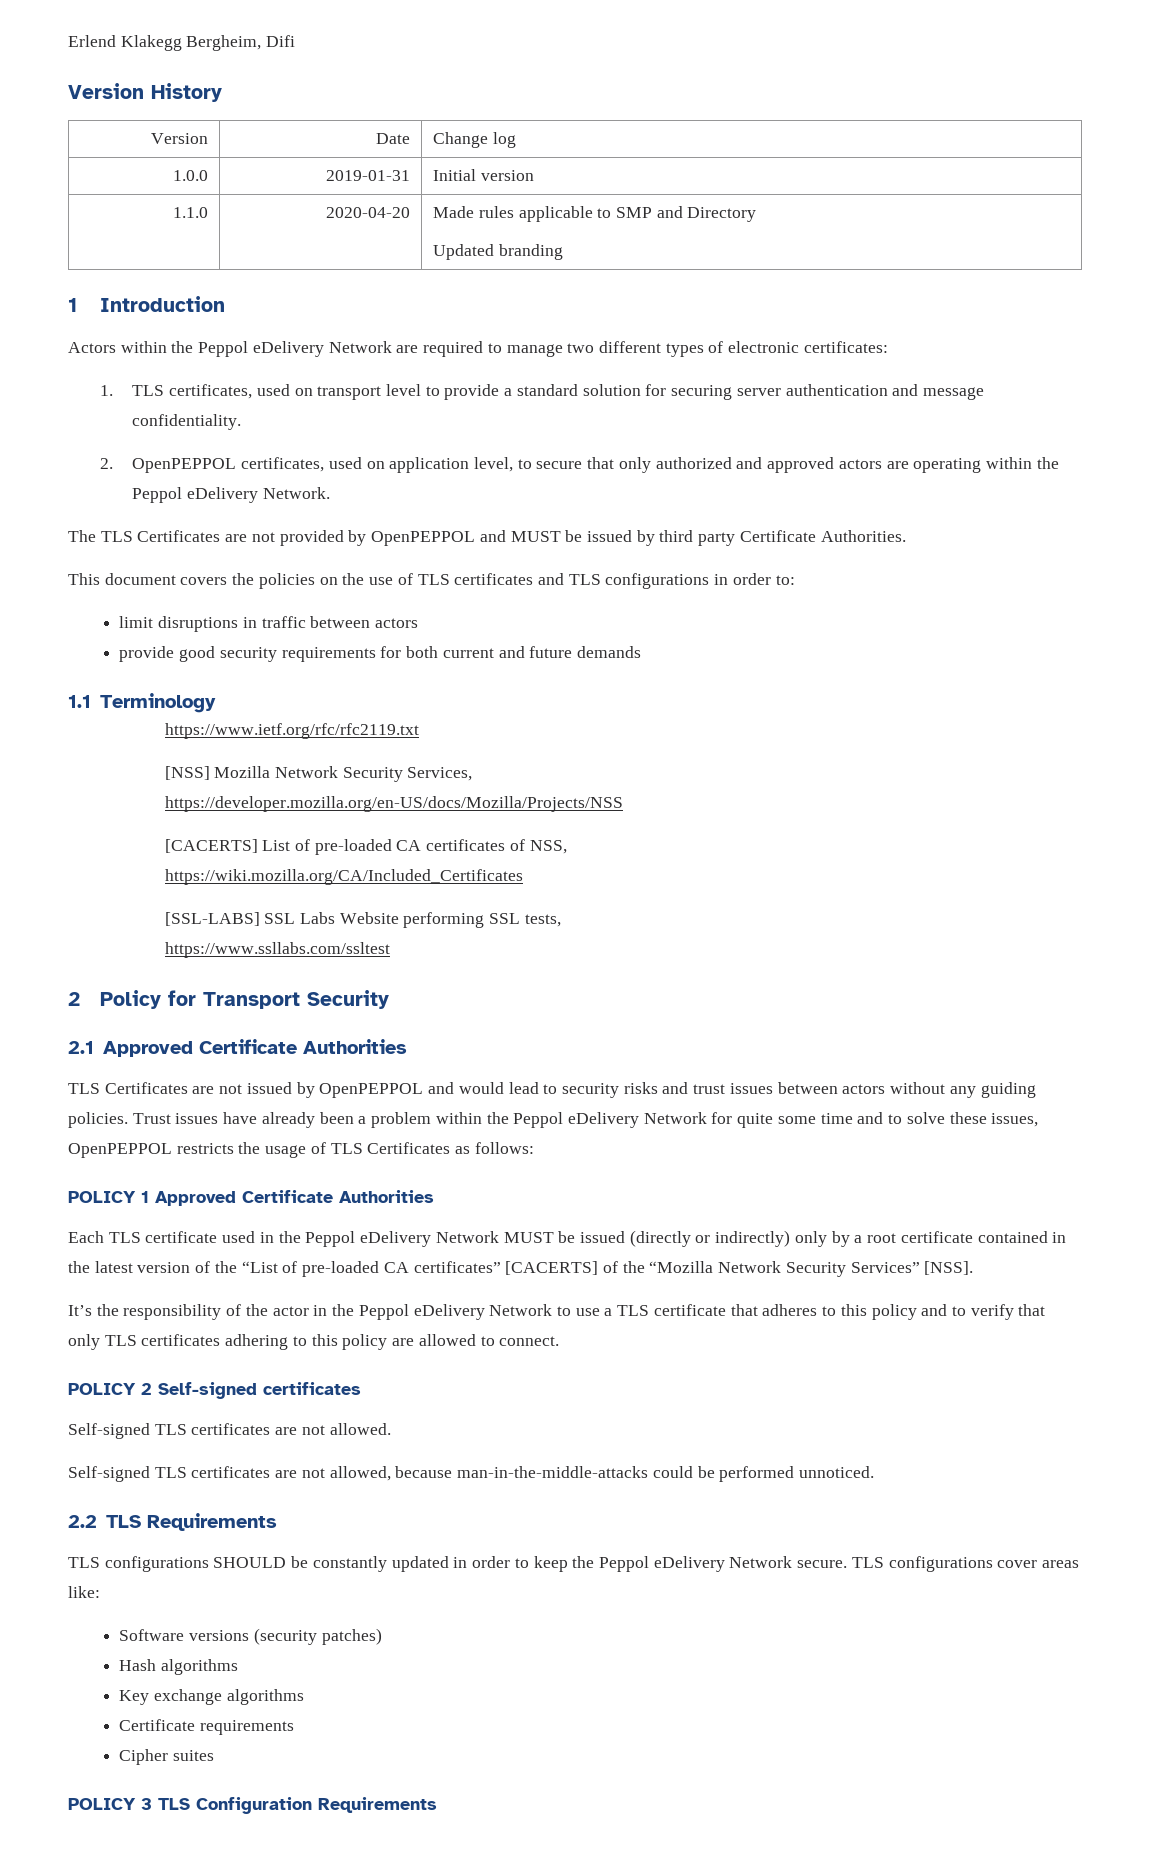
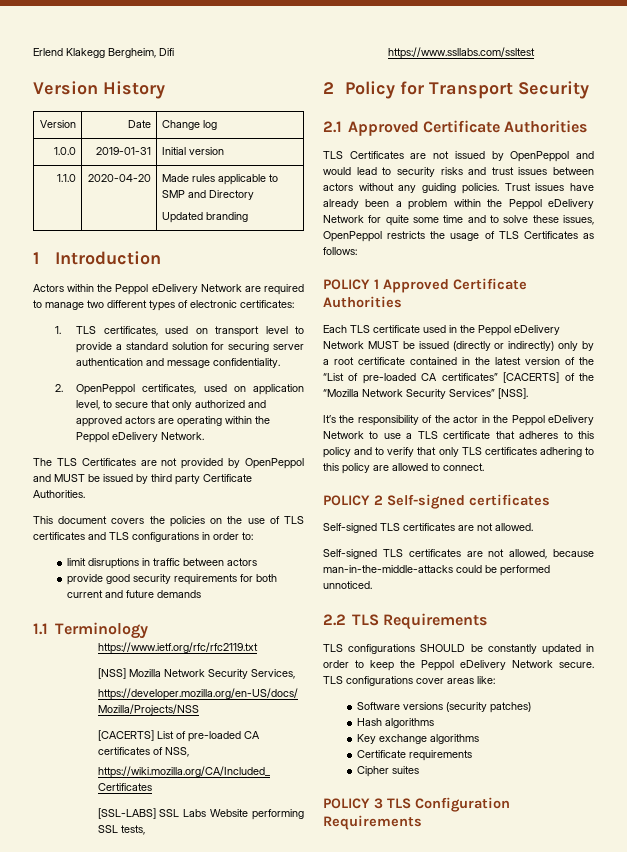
[132,458,237,473] OpenPEPPOL -> [76,384,136,395] OpenPeppol
[371,531,476,546] OpenPEPPOL -> [245,458,304,469] OpenPeppol
[319,1083,424,1098] OpenPEPPOL -> [510,151,570,162] OpenPeppol
[68,1143,172,1158] OpenPEPPOL -> [323,231,382,242] OpenPeppol

